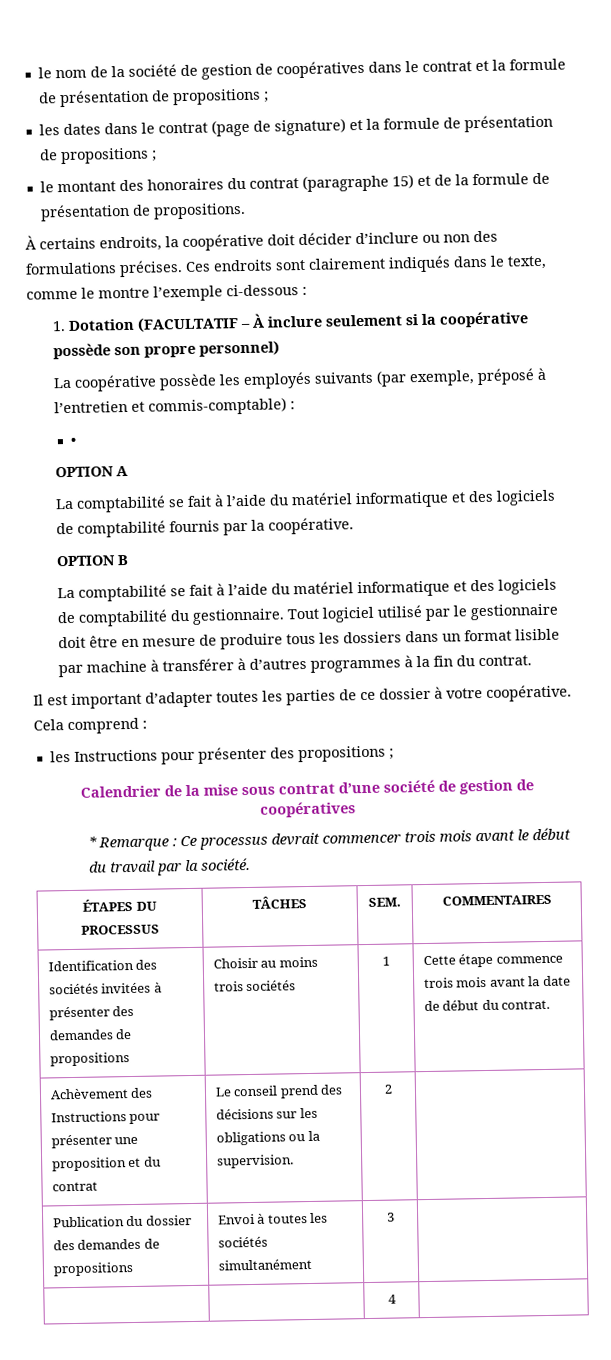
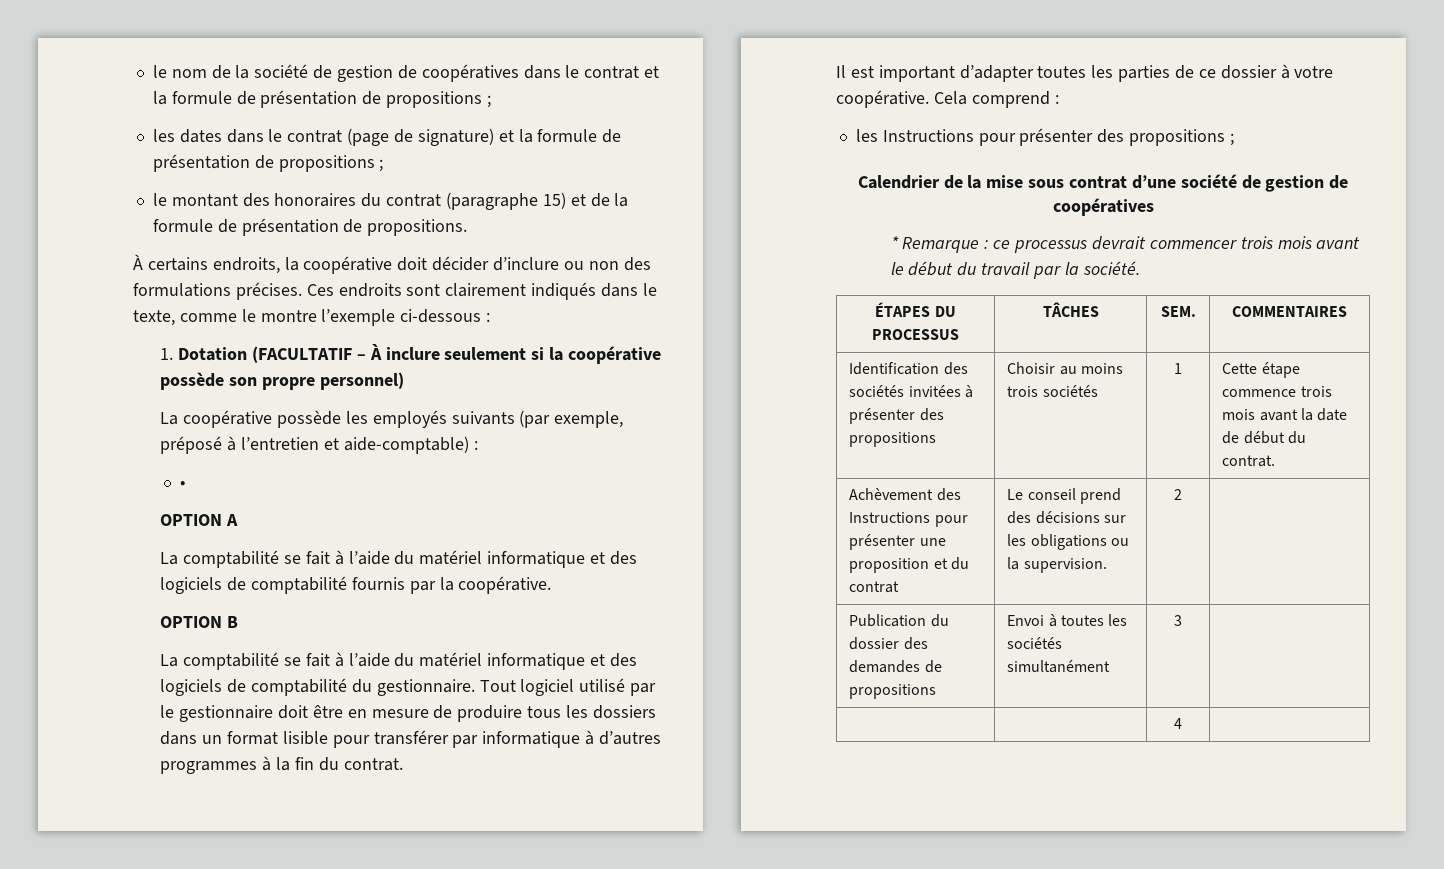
[148,397,288,416] commis-comptable) -> [343,436,469,454] aide-comptable)
[58,658,235,678] par machine à transférer -> [332,730,581,748] pour transférer par informatique
[179,835,197,847] Ce -> [993,240,1011,249] ce
[48,1028,133,1041] demandes de -> (944, 414) none

